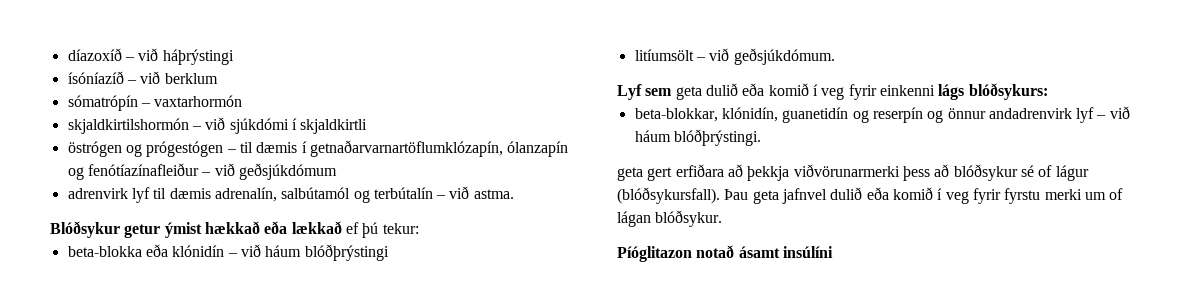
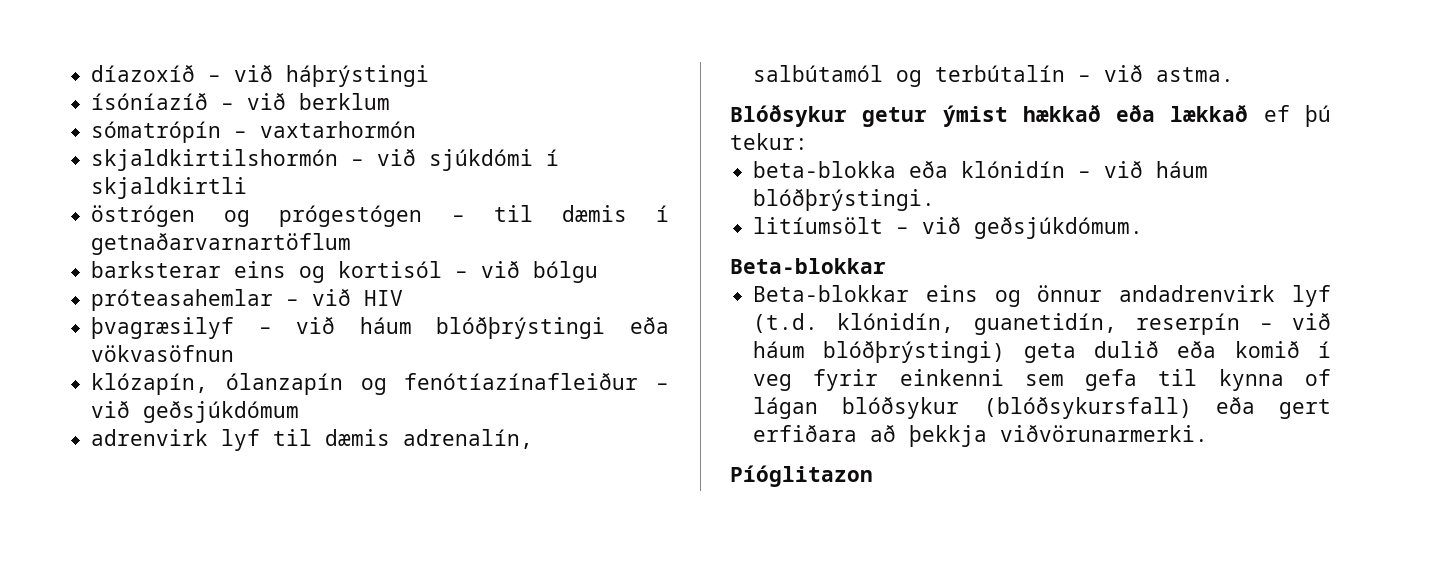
[309,140,503,157] getnaðarvarnartöflumklózapín, -> [91,233,352,255] [91,261,599,283] [91,289,404,311] [91,317,669,339] [91,345,235,362] [91,373,209,395] getnaðarvarnartöflum // barksterar eins og kortisól – við bólgu // próteasahemlar – við HIV // þvagræsilyf – við háum blóðþrýstingi eða vökvasöfnun // klózapín,
[304,244,389,261] blóðþrýstingi -> [753,189,936,211] blóðþrýstingi.
[617,84,673,100] Lyf sem -> [730,258,886,274] [753,285,1331,307] [753,313,1331,335] [753,341,1006,363] Beta-blokkar // Beta-blokkar eins og önnur andadrenvirk lyf (t.d. klónidín, guanetidín, reserpín – við háum blóðþrýstingi)
[938,83,1048,100] [634,106,1130,123] [634,129,761,146] [617,164,1089,181] [617,187,1124,204] [617,210,723,227] [617,245,833,262] lágs blóðsykurs: // beta-blokkar, klónidín, guanetidín og reserpín og önnur andadrenvirk lyf – við háum blóðþrýstingi. // geta gert erfiðara að þekkja viðvörunarmerki þess að blóðsykur sé of lágur (blóðsykursfall). Þau geta jafnvel dulið eða komið í veg fyrir fyrstu merki um of lágan blóðsykur. // Píóglitazon notað ásamt insúlíni -> [1024,369,1331,391] [753,397,1331,419] [753,425,1209,447] [730,465,873,487] sem gefa til kynna of lágan blóðsykur (blóðsykursfall) eða gert erfiðara að þekkja viðvörunarmerki. // Píóglitazon

